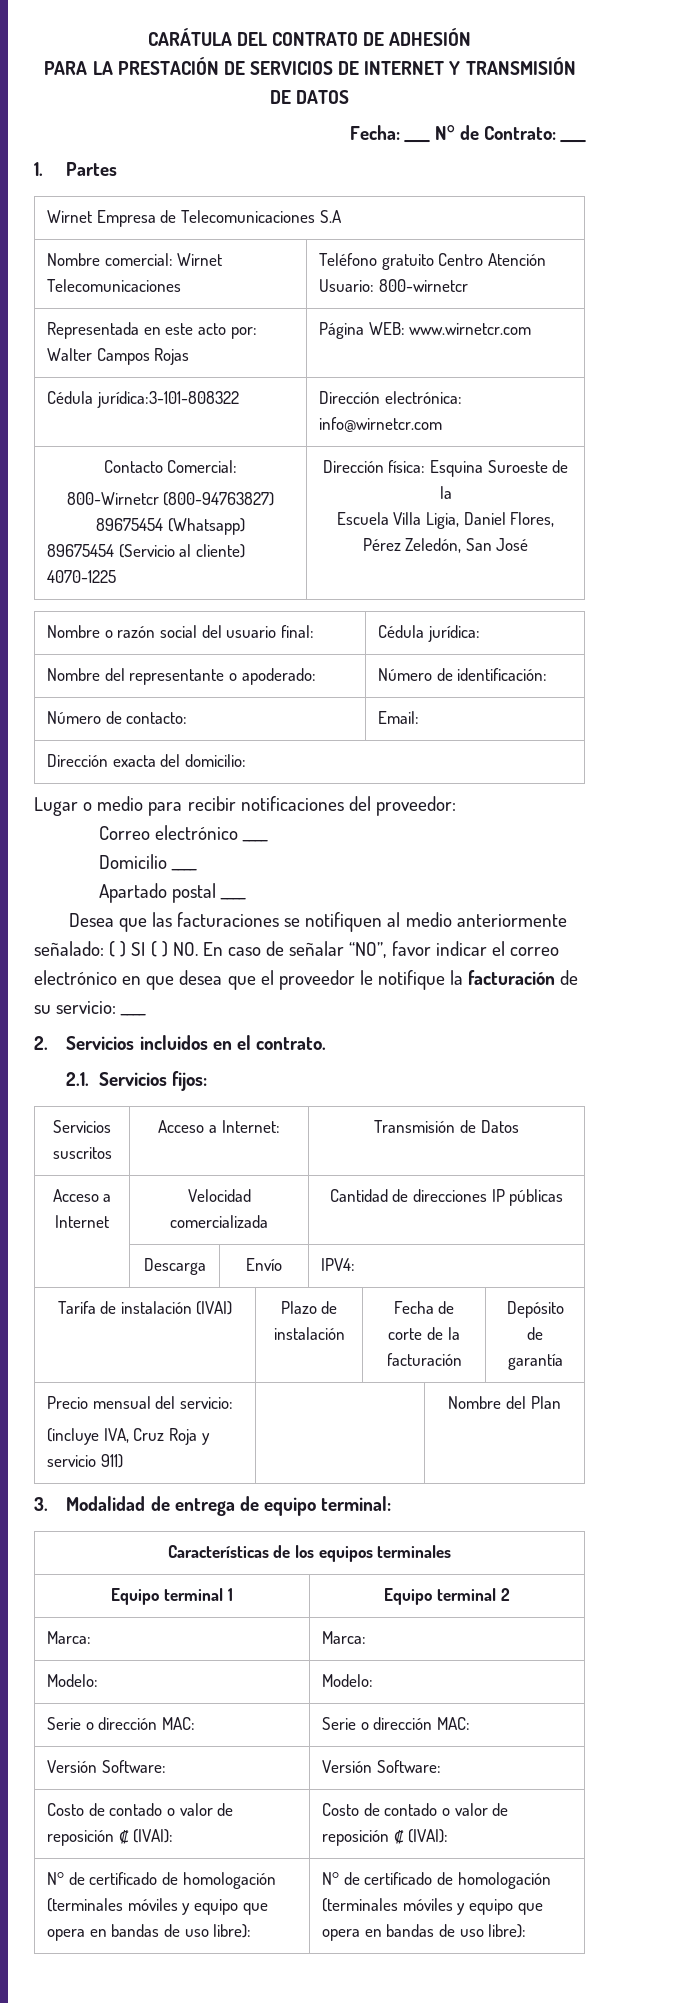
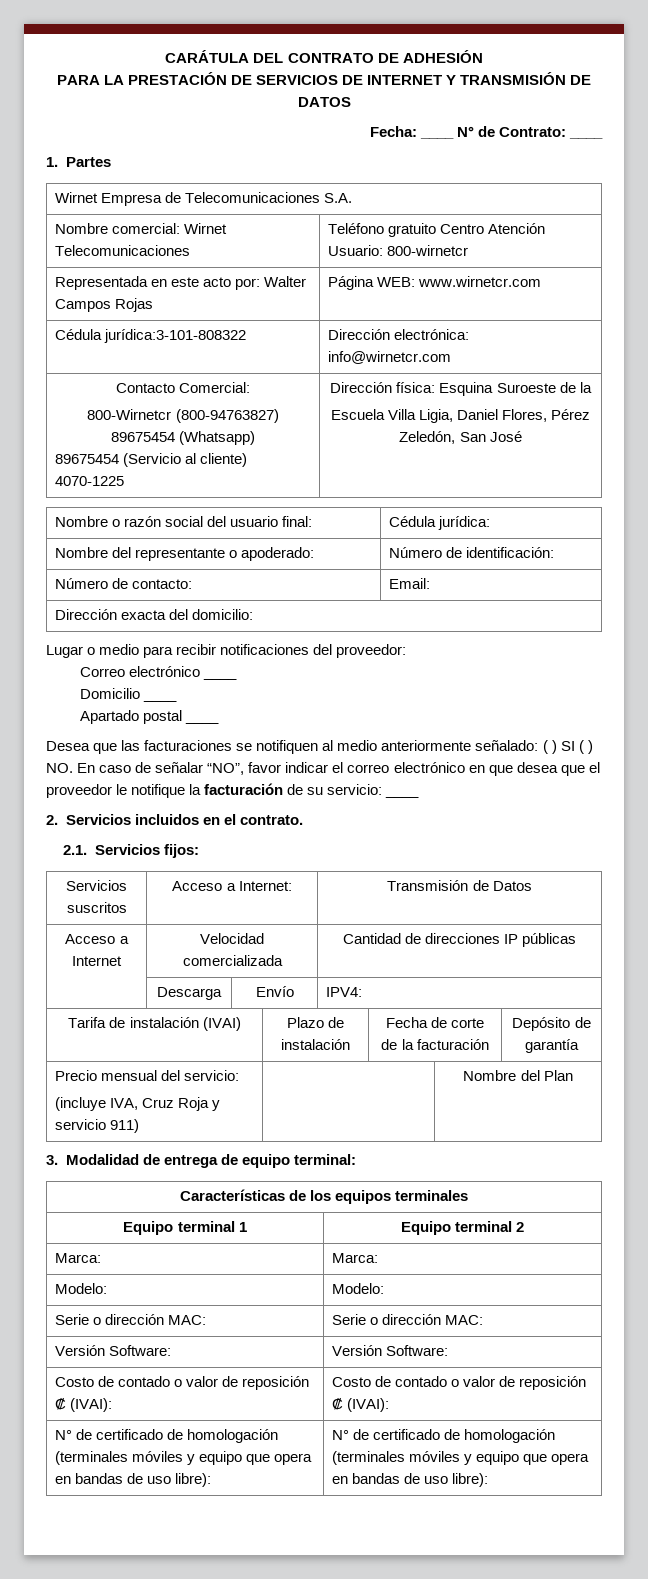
[319,210,342,223] S.A -> [324,193,353,203] S.A.

